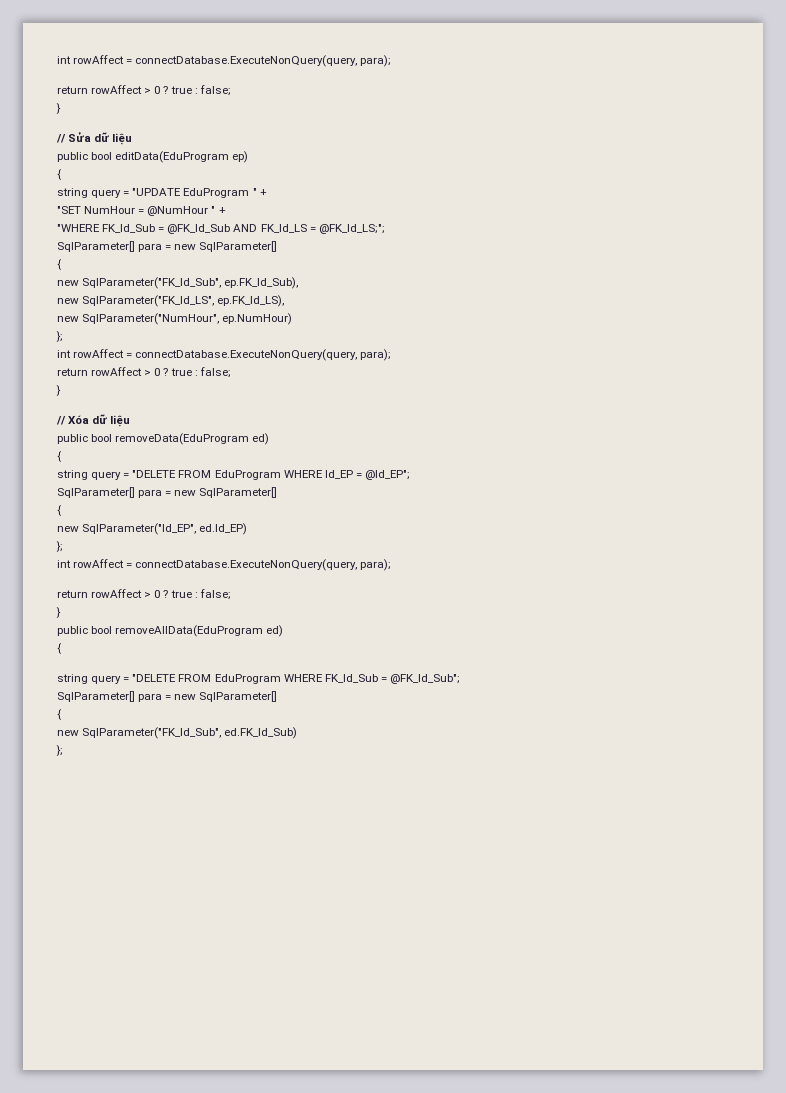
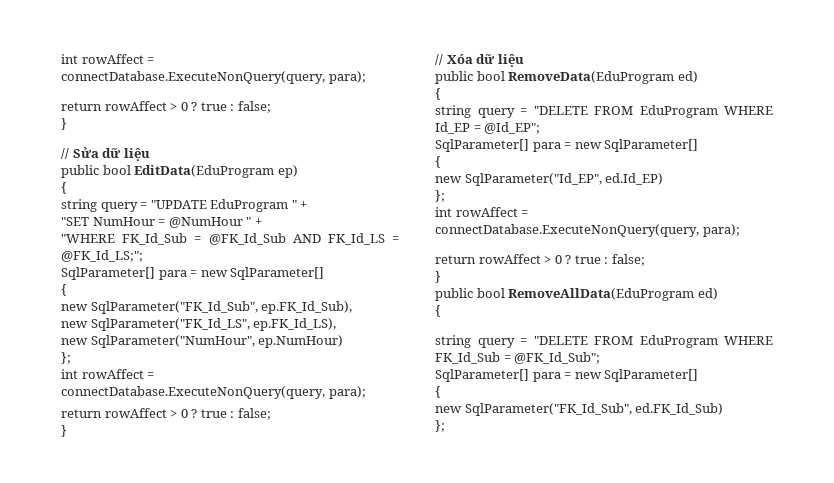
[115,151,230,163] editData(EduProgram -> [134,165,275,178] EditData(EduProgram
[115,433,250,445] removeData(EduProgram -> [508,71,675,84] RemoveData(EduProgram
[115,625,264,637] removeAllData(EduProgram -> [508,288,695,301] RemoveAllData(EduProgram

